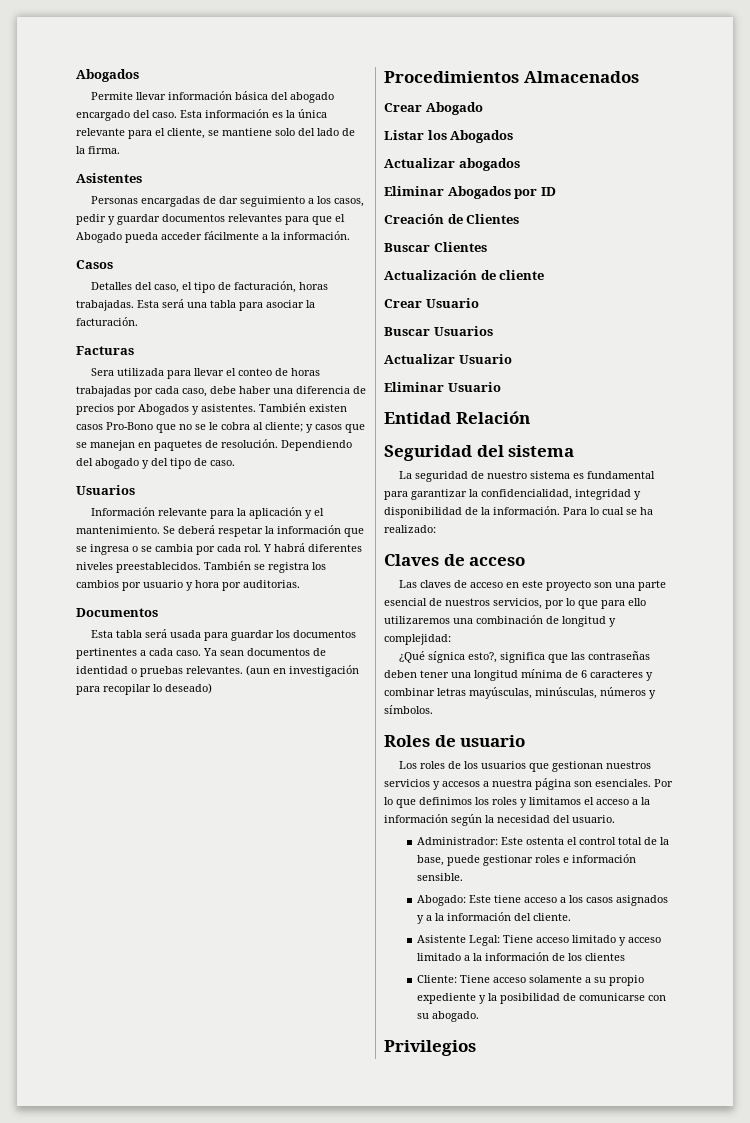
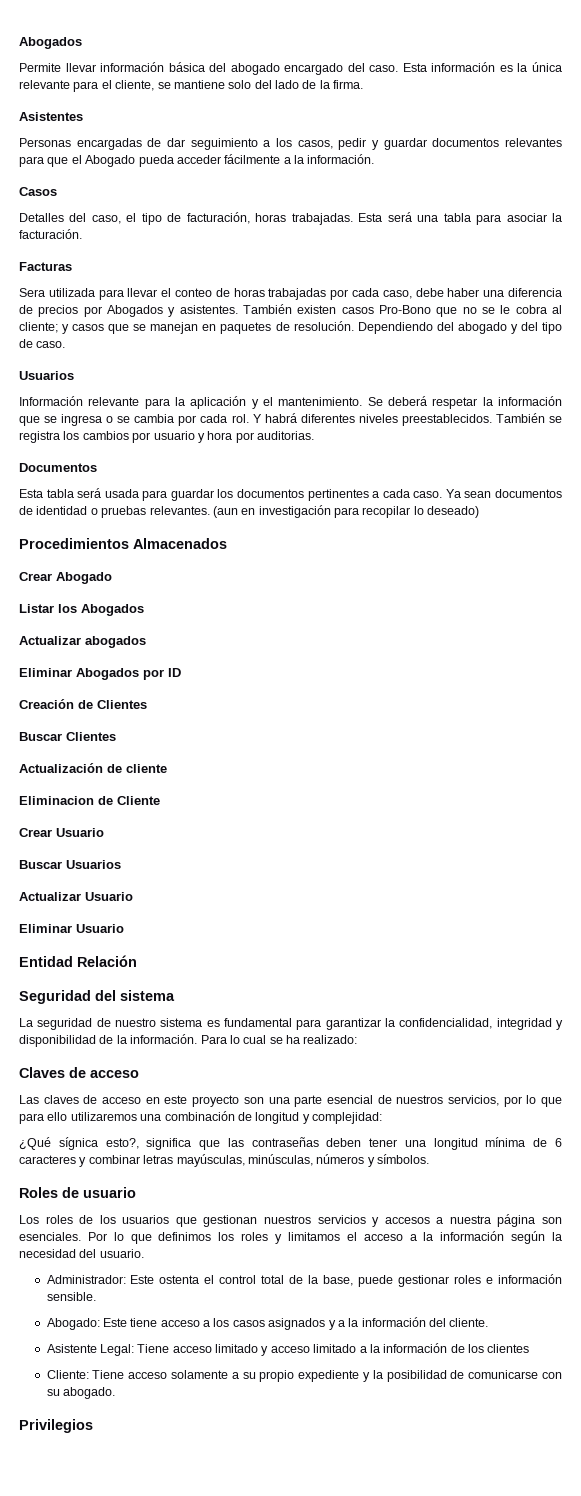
(545, 275) none -> [19,796,160,805] // Eliminacion de Cliente

